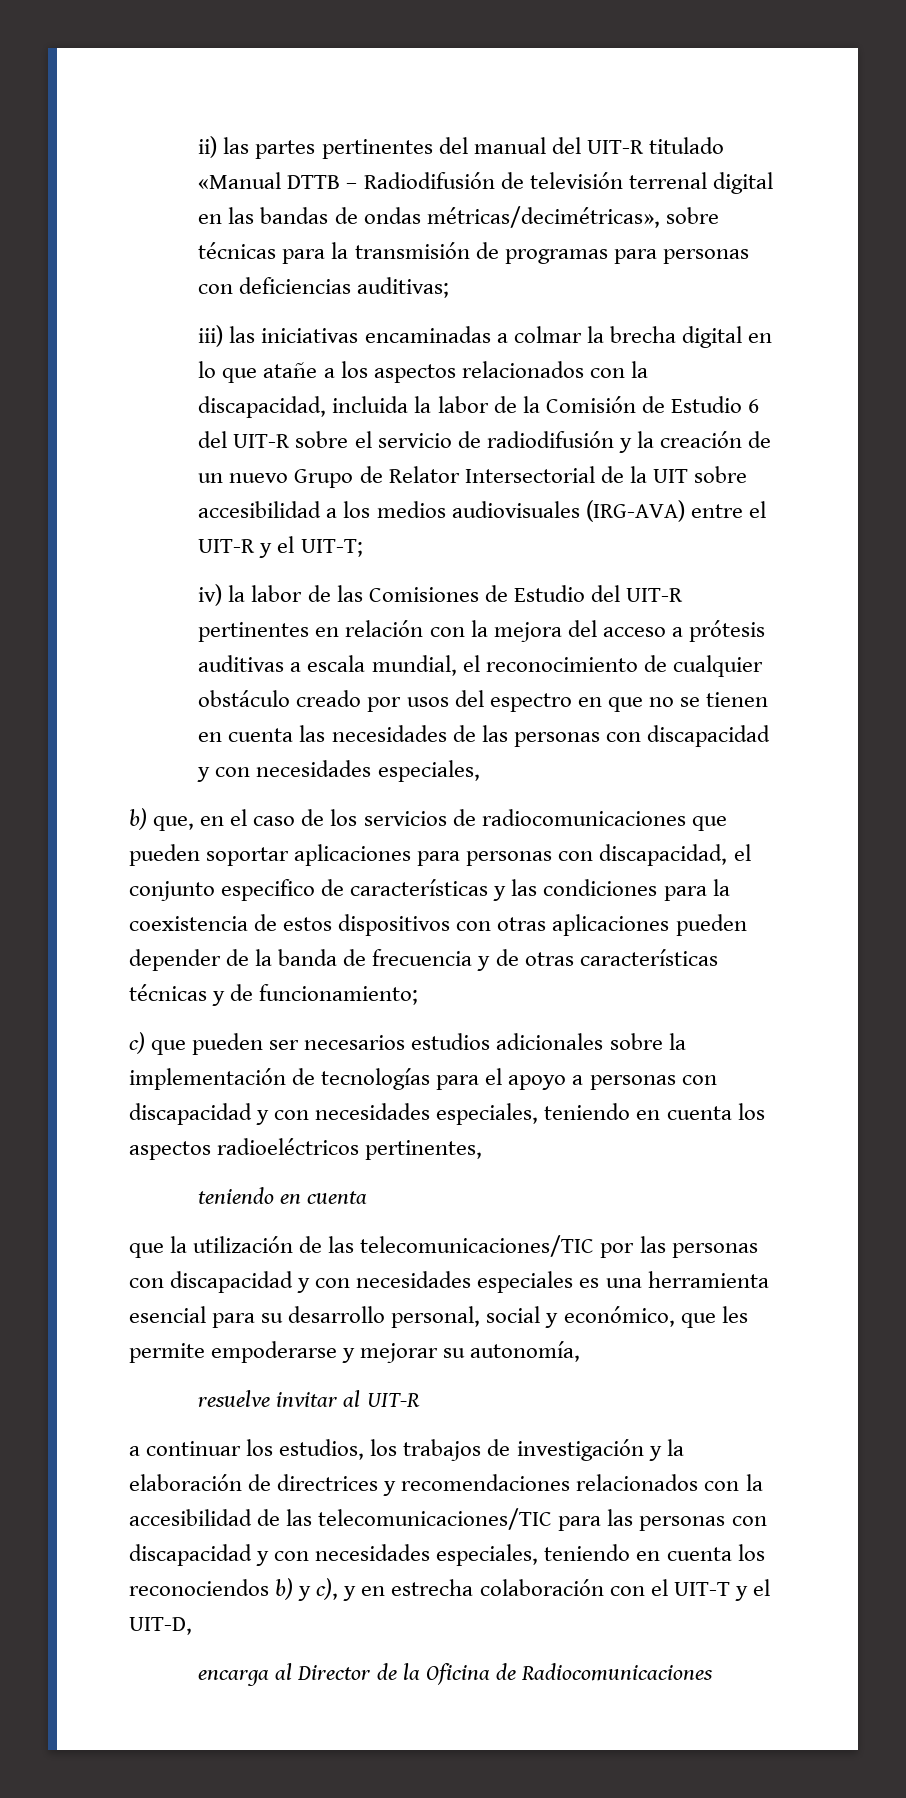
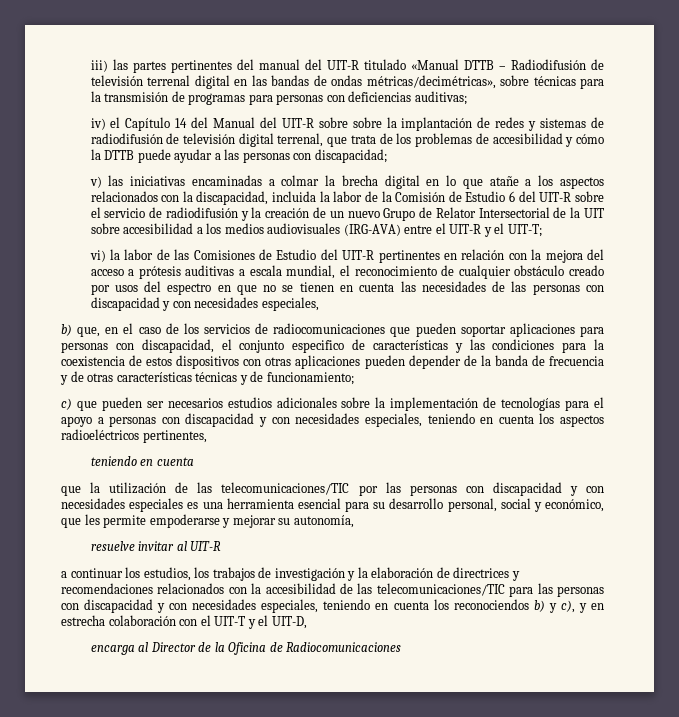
[198,136,218,158] ii) -> [90,60,108,72] iii)
[198,325,224,347] iii) -> [90,117,604,131] [90,133,605,147] [90,149,387,163] [89,176,102,188] iv) el Capítulo 14 del Manual del UIT-R sobre sobre la implantación de redes y sistemas de radiodifusión de televisión digital terrenal, que trata de los problemas de accesibilidad y cómo la DTTB puede ayudar a las personas con discapacidad; // v)
[198,584,223,606] iv) -> [89,250,106,262] vi)

